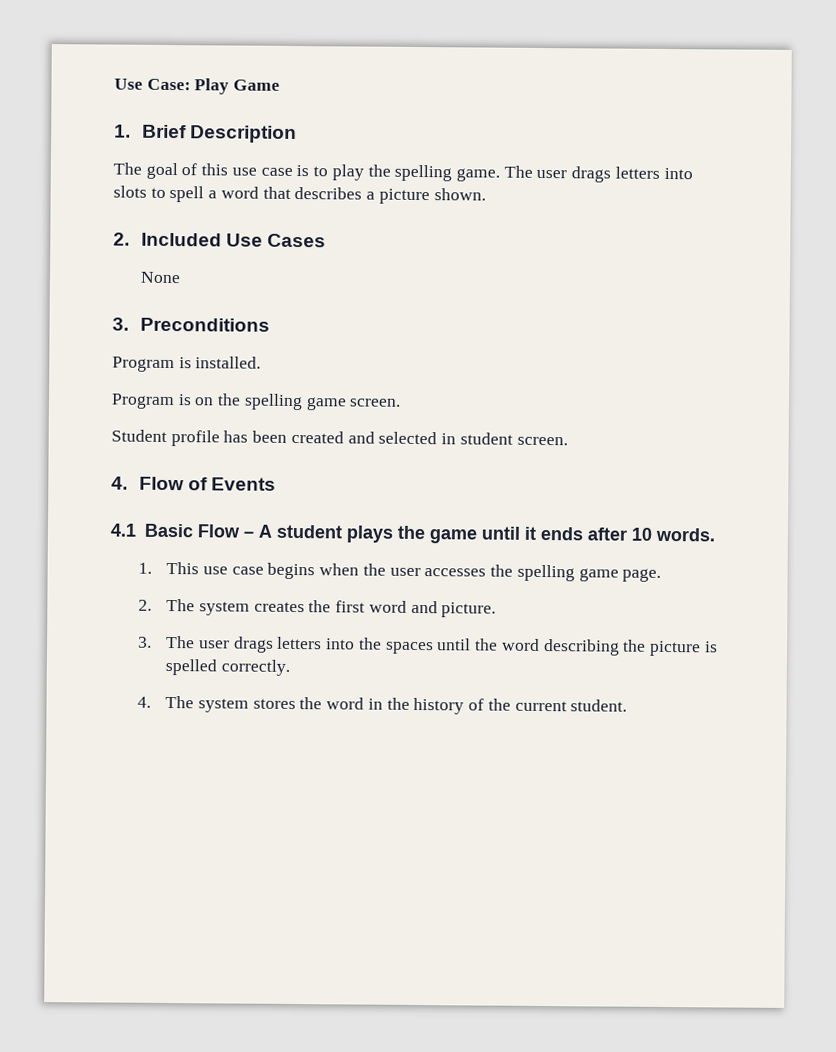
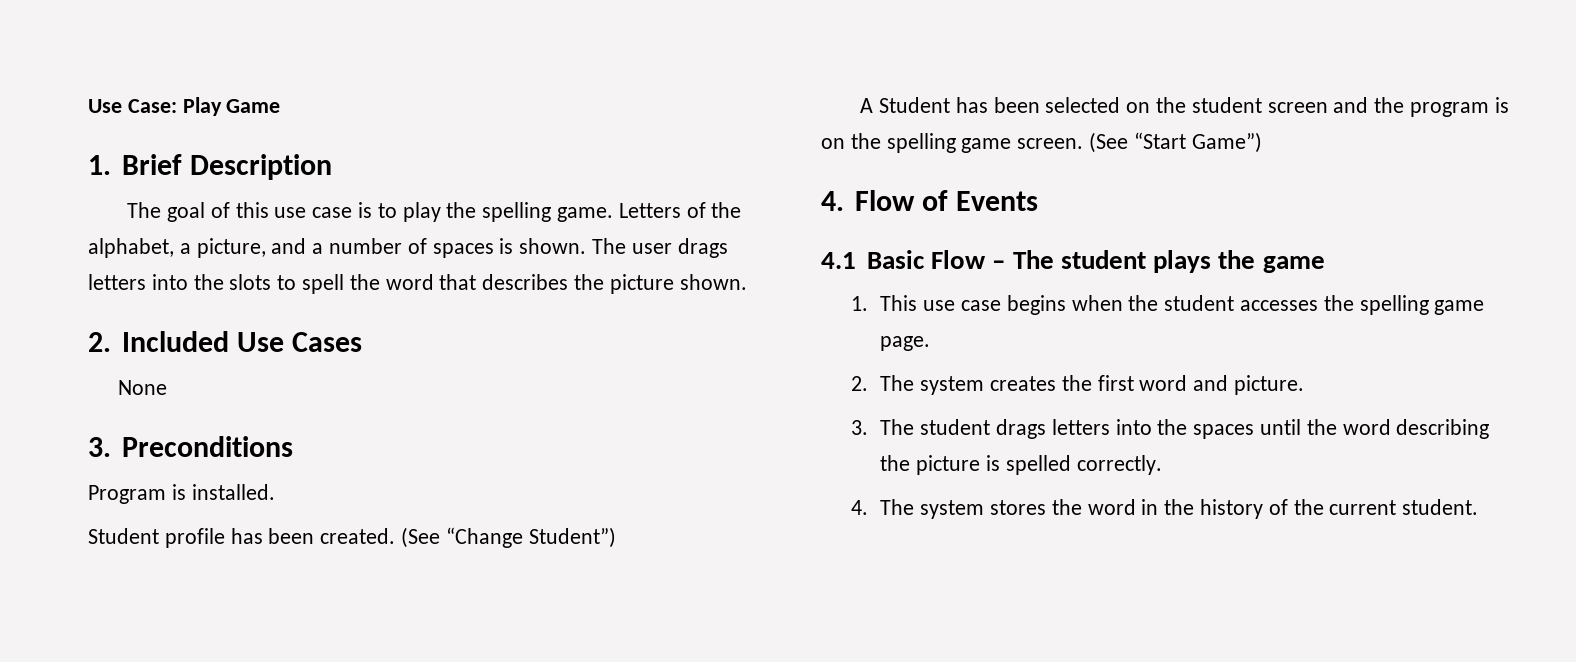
[503,165,693,183] The user drags letters into -> [618,202,742,218] [88,238,728,258] [88,274,224,290] Letters of the alphabet, a picture, and a number of spaces is shown. The user drags letters into the
[208,190,218,199] a -> [349,274,380,290] the
[366,191,376,200] a -> [574,274,605,290] the
[111,393,175,410] Program -> [88,527,616,548] [860,97,1489,117] Student profile has been created. (See “Change Student”) // A Student has been selected on the student screen and the program
[111,429,568,447] // Student profile has been created and selected in student screen. -> [1089,132,1262,153] (See “Start Game”)
[257,524,273,538] A -> [1012,250,1054,269] The
[480,526,715,542] until it ends after 10 words. -> (1325, 264) none
[389,567,421,577] user -> [1164,295,1235,311] student
[198,640,230,649] user -> [920,419,991,435] student

